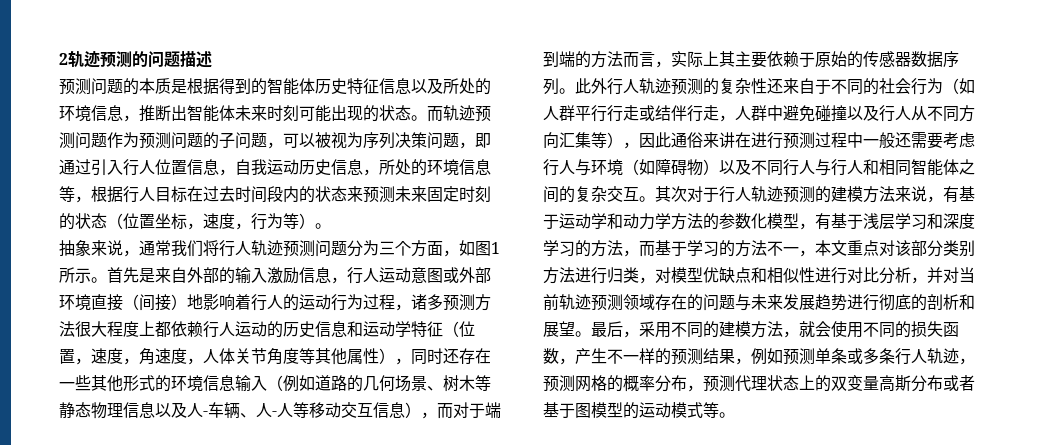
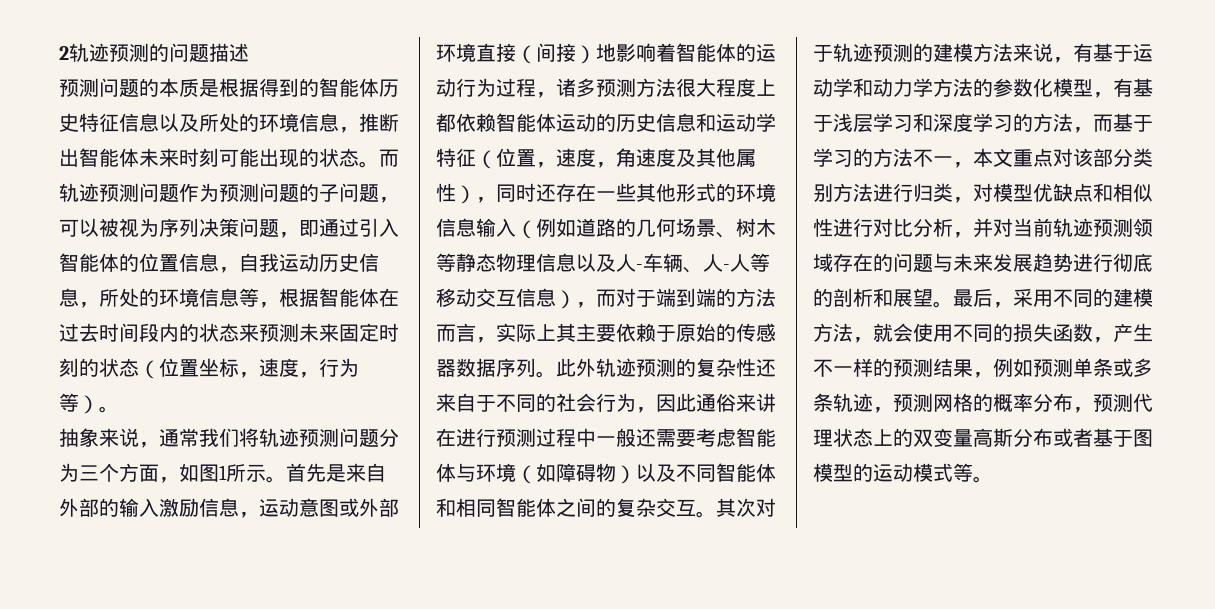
[123,159,155,176] 行人 -> [59,253,139,272] 智能体的
[123,186,187,203] 行人目标 -> [319,288,379,307] 智能体
[219,240,251,257] 行人 -> (259, 437) none
[347,267,379,284] 行人 -> (259, 515) none
[251,294,283,311] 行人 -> [676,43,736,62] 智能体
[203,321,235,338] 行人 -> [496,113,556,132] 智能体
[187,348,315,365] ，人体关节角度等 -> [676,149,696,167] 及
[607,78,639,95] 行人 -> (596, 367) none
[943,78,975,94] [543,105,975,122] [543,132,623,148] （如人群平行行走或结伴行走，人群中避免碰撞以及行人从不同方向汇集等） -> (636, 402) none
[543,159,575,176] 行人 -> [736,428,776,447] [436,463,456,482] 智能体
[783,159,863,176] 行人与行人 -> [716,463,776,482] 智能体
[719,186,751,203] 行人 -> (833, 53) none
[895,348,927,365] 行人 -> (833, 402) none

